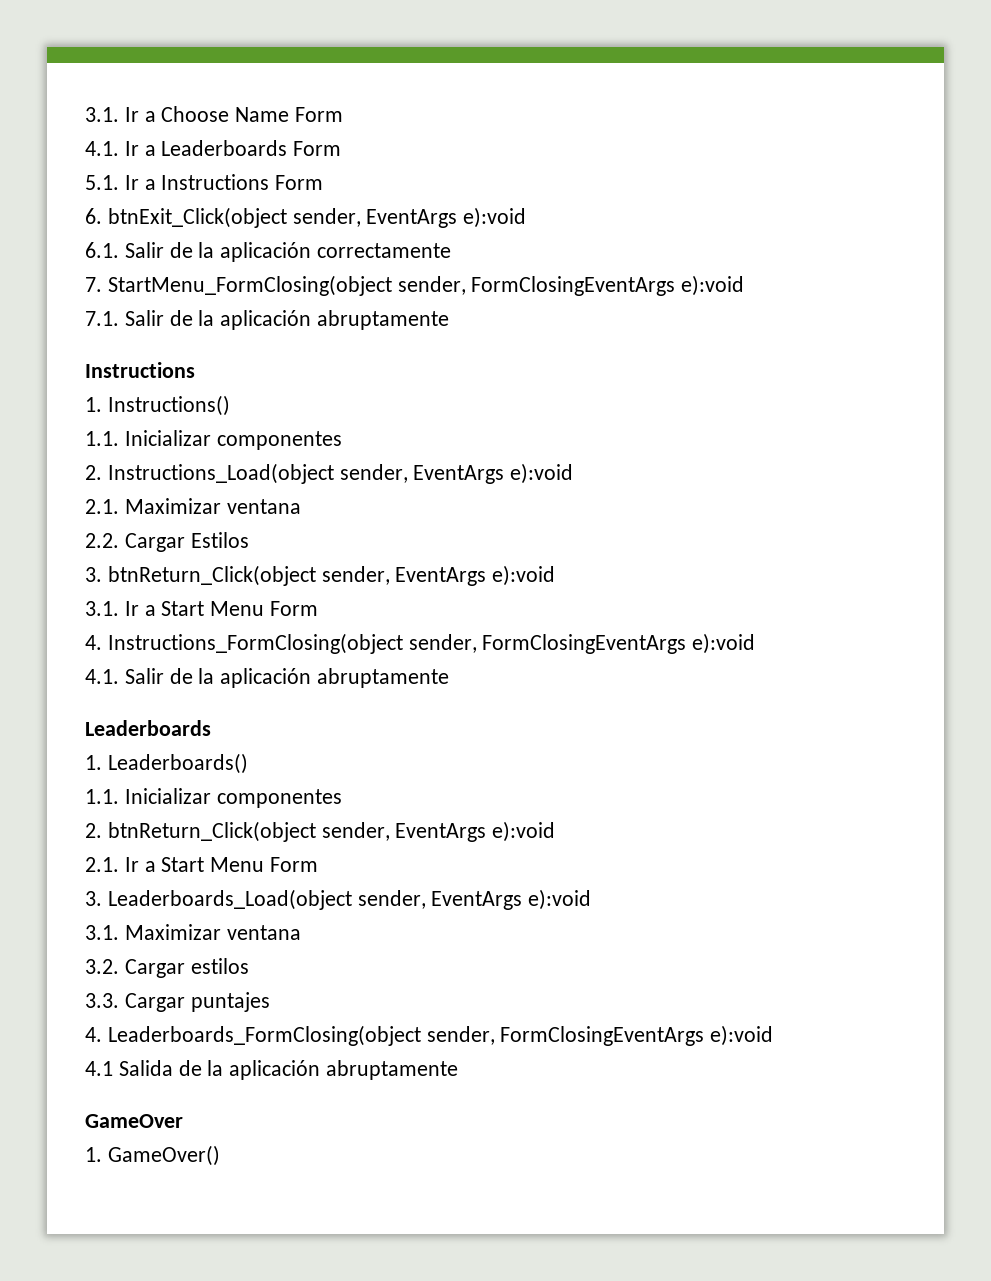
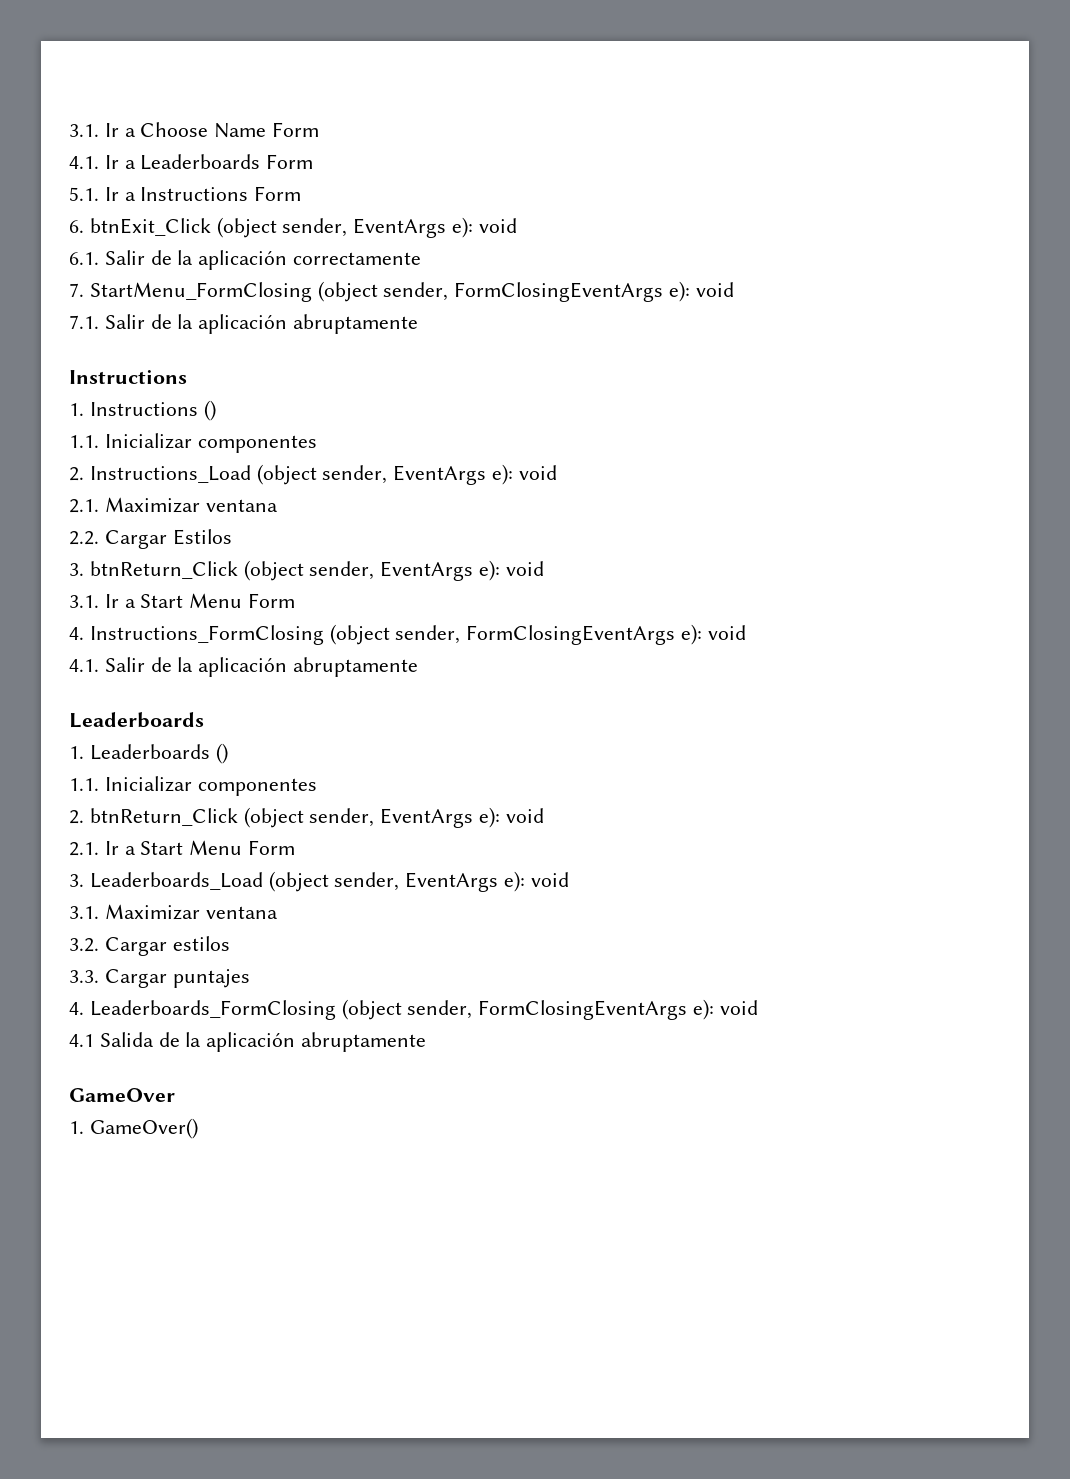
[107,207,527,228] btnExit_Click(object sender, EventArgs e):void -> [89,217,517,238] btnExit_Click (object sender, EventArgs e): void
[107,275,745,296] StartMenu_FormClosing(object sender, FormClosingEventArgs e):void -> [89,281,734,302] StartMenu_FormClosing (object sender, FormClosingEventArgs e): void
[107,395,230,416] [85,430,342,450] [85,463,574,484] Instructions() // 1.1. Inicializar componentes // 2. Instructions_Load(object sender, EventArgs e):void -> [89,400,216,421] [69,433,317,453] [69,464,557,485] Instructions () // 1.1. Inicializar componentes // 2. Instructions_Load (object sender, EventArgs e): void
[107,565,556,586] btnReturn_Click(object sender, EventArgs e):void -> [89,560,544,581] btnReturn_Click (object sender, EventArgs e): void
[107,633,756,654] Instructions_FormClosing(object sender, FormClosingEventArgs e):void -> [89,624,746,645] Instructions_FormClosing (object sender, FormClosingEventArgs e): void
[107,753,248,774] [85,788,342,808] [85,821,556,842] Leaderboards() // 1.1. Inicializar componentes // 2. btnReturn_Click(object sender, EventArgs e):void -> [89,743,228,764] [69,776,317,796] [69,807,544,828] Leaderboards () // 1.1. Inicializar componentes // 2. btnReturn_Click (object sender, EventArgs e): void
[107,889,592,910] Leaderboards_Load(object sender, EventArgs e):void -> [89,871,569,892] Leaderboards_Load (object sender, EventArgs e): void
[107,1025,774,1046] Leaderboards_FormClosing(object sender, FormClosingEventArgs e):void -> [89,999,758,1020] Leaderboards_FormClosing (object sender, FormClosingEventArgs e): void

